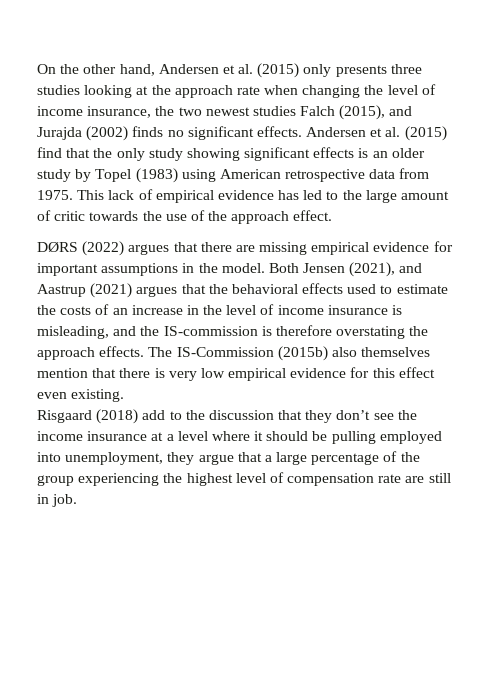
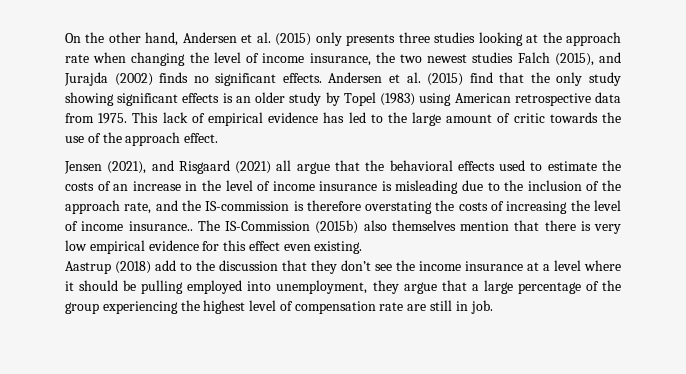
[37,241,453,256] [37,262,423,277] [37,283,178,298] DØRS (2022) argues that there are missing empirical evidence for important assumptions in the model. Both Jensen (2021), and Aastrup (2021) argues -> [64,160,330,174] Jensen (2021), and Risgaard (2021) all argue
[37,326,109,339] misleading, -> [395,180,621,194] [65,200,152,214] misleading due to the inclusion of the approach rate,
[37,346,145,360] approach effects. -> [458,200,622,214] [65,221,193,231] costs of increasing the level of income insurance..
[37,410,92,423] Risgaard -> [65,261,111,274] Aastrup

